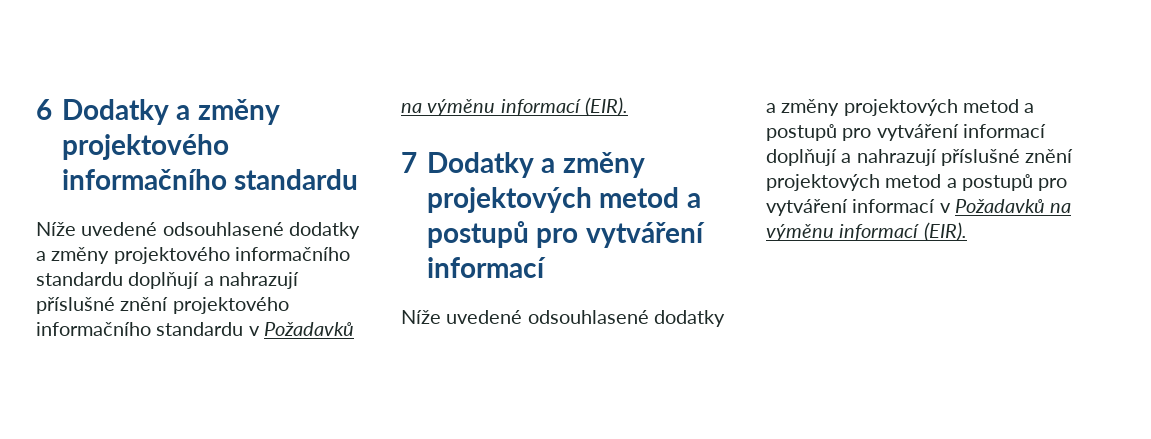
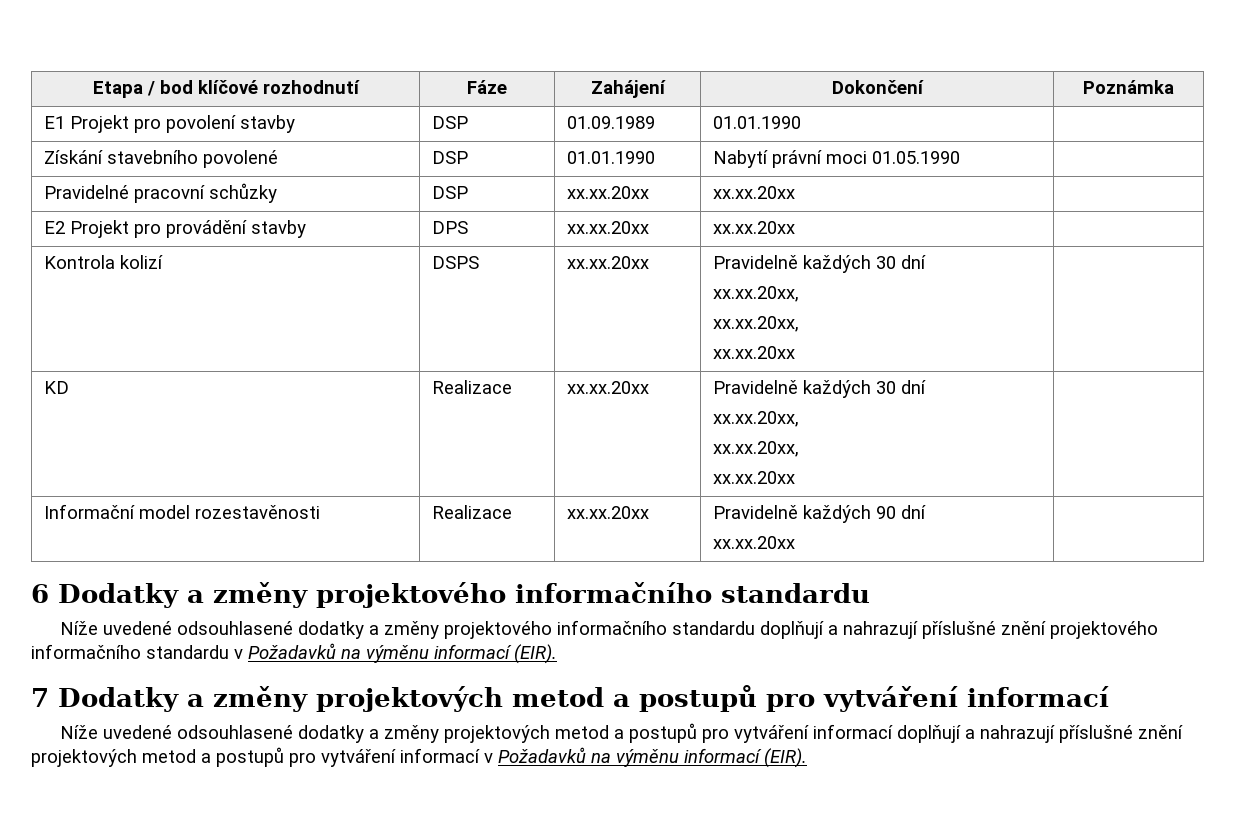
(36, 109) none -> [92,80,360,98] [467,80,507,94] [590,80,666,98] [831,80,924,94] [1083,80,1174,94] [43,115,295,133] [431,116,468,129] [566,116,655,129] [712,116,801,129] [43,150,278,168] [431,151,468,164] [566,151,655,164] [712,150,960,168] [43,183,277,203] [431,186,468,199] [566,186,649,199] [712,186,795,199] [43,220,306,238] [431,221,468,234] [566,221,649,234] [712,221,795,234] [43,255,163,269] [431,256,479,269] [566,256,649,269] [712,255,926,273] [712,286,799,302] [712,316,799,332] [712,346,795,359] [43,381,69,394] [431,380,512,394] [566,381,649,394] [712,380,926,398] [712,411,799,427] [712,441,799,457] [712,471,795,484] [43,504,320,519] [431,505,512,519] [566,506,649,519] [712,505,926,523] [712,536,795,549] Etapa / bod klíčové rozhodnutí | Fáze | Zahájení | Dokončení | Poznámka // E1 Projekt pro povolení stavby | DSP | 01.09.1989 | 01.01.1990 | // Získání stavebního povolené | DSP | 01.01.1990 | Nabytí právní moci 01.05.1990 | // Pravidelné pracovní schůzky | DSP | xx.xx.20xx | xx.xx.20xx | // E2 Projekt pro provádění stavby | DPS | xx.xx.20xx | xx.xx.20xx | // Kontrola kolizí | DSPS | xx.xx.20xx | Pravidelně každých 30 dní // xx.xx.20xx, // xx.xx.20xx, // xx.xx.20xx | // KD | Realizace | xx.xx.20xx | Pravidelně každých 30 dní // xx.xx.20xx, // xx.xx.20xx, // xx.xx.20xx | // Informační model rozestavěnosti | Realizace | xx.xx.20xx | Pravidelně každých 90 dní // xx.xx.20xx | //

